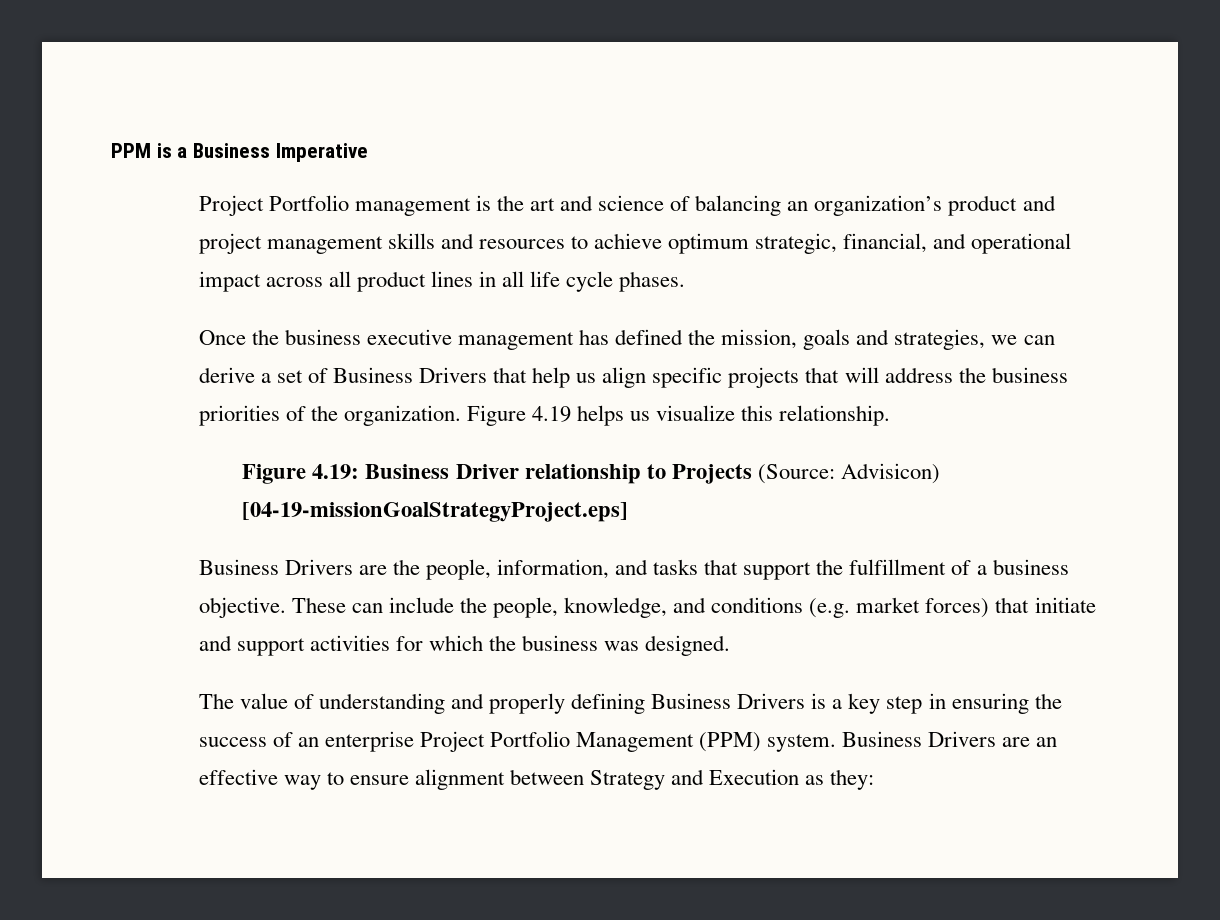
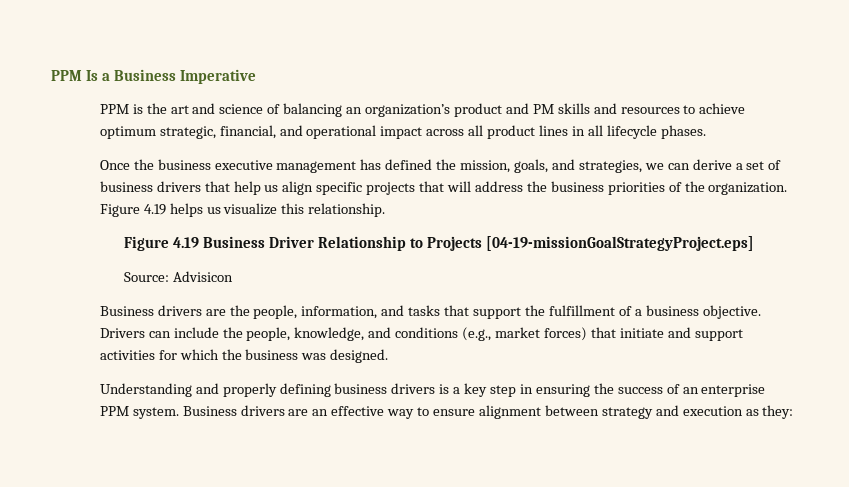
[111,143,172,158] PPM is -> [51,70,98,81] PPM Is
[198,195,471,216] Project Portfolio management -> [99,104,129,114] PPM
[198,233,383,254] project management -> [532,104,554,114] PM
[530,271,614,292] life cycle -> [606,125,657,139] lifecycle
[803,329,851,350] goals -> [514,159,549,173] goals,
[332,367,487,383] Business Drivers -> [99,181,201,192] business drivers
[312,464,360,479] 4.19: -> [173,237,200,248] 4.19
[524,464,641,484] relationship -> [317,236,406,251] Relationship
[757,463,940,484] (Source: Advisicon) -> (482, 243) none
[198,559,353,575] // Business Drivers -> [124,271,234,282] [99,305,202,316] // Source: Advisicon // Business drivers
[291,597,346,613] These -> [99,328,145,338] Drivers
[809,598,851,618] (e.g. -> [462,327,492,341] (e.g.,
[198,693,445,714] The value of understanding -> [99,383,192,397] Understanding
[651,693,806,709] Business Drivers -> [334,383,436,394] business drivers
[419,731,762,752] Project Portfolio Management (PPM) -> [99,406,129,416] PPM
[928,731,997,747] Drivers -> [240,405,285,416] drivers
[590,769,800,790] Strategy and Execution -> [601,405,743,419] strategy and execution

